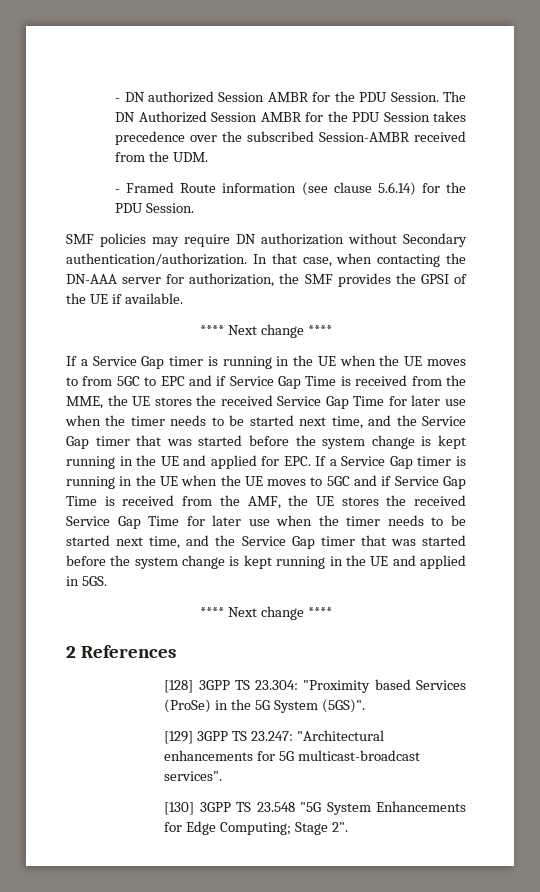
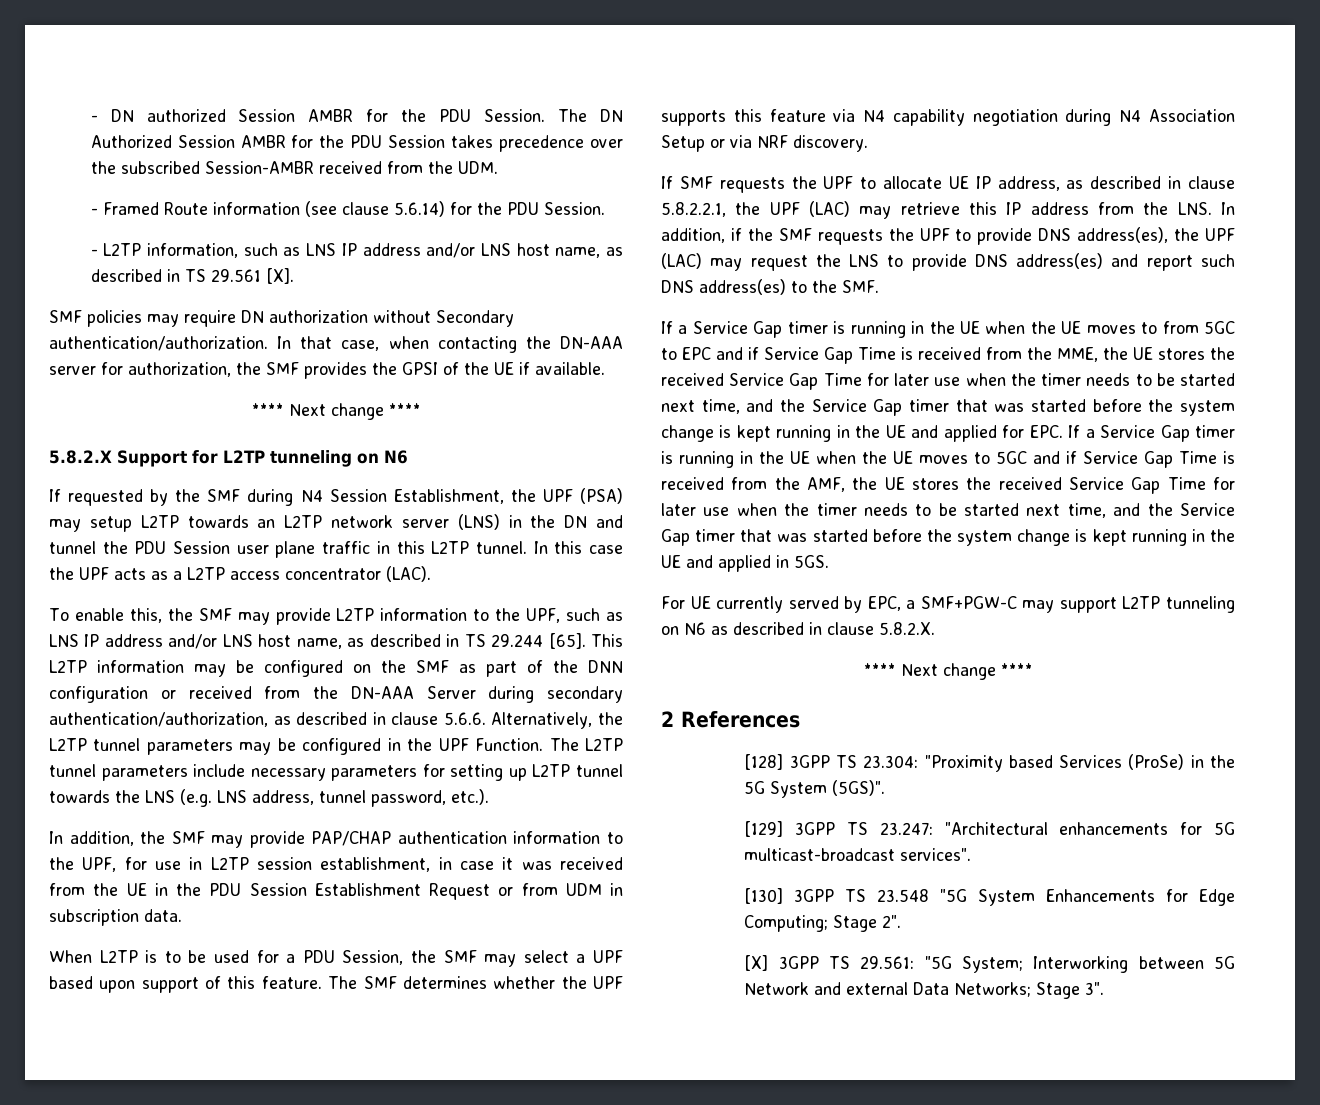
(195, 208) none -> [90,243,623,258] [90,268,294,284] // - L2TP information, such as LNS IP address and/or LNS host name, as described in TS 29.561 [X].
(332, 330) none -> [49,450,408,467] [49,488,623,506] [49,514,623,532] [49,541,623,558] [49,566,431,582] [49,608,623,625] [49,633,623,649] [49,660,623,677] [49,686,623,703] [49,712,623,729] [49,738,623,755] [49,764,623,781] [49,789,489,807] [49,831,623,848] [49,857,623,872] [49,883,623,900] [49,909,182,926] [49,950,624,967] [49,976,624,993] [661,109,1235,126] [661,135,868,152] [661,176,1235,193] [661,201,1235,219] [661,227,1235,245] [661,253,1235,271] [661,279,879,295] // 5.8.2.X Support for L2TP tunneling on N6 // If requested by the SMF during N4 Session Establishment, the UPF (PSA) may setup L2TP towards an L2TP network server (LNS) in the DN and tunnel the PDU Session user plane traffic in this L2TP tunnel. In this case the UPF acts as a L2TP access concentrator (LAC). // To enable this, the SMF may provide L2TP information to the UPF, such as LNS IP address and/or LNS host name, as described in TS 29.244 [65]. This L2TP information may be configured on the SMF as part of the DNN configuration or received from the DN-AAA Server during secondary authentication/authorization, as described in clause 5.6.6. Alternatively, the L2TP tunnel parameters may be configured in the UPF Function. The L2TP tunnel parameters include necessary parameters for setting up L2TP tunnel towards the LNS (e.g. LNS address, tunnel password, etc.). // In addition, the SMF may provide PAP/CHAP authentication information to the UPF, for use in L2TP session establishment, in case it was received from the UE in the PDU Session Establishment Request or from UDM in subscription data. // When L2TP is to be used for a PDU Session, the SMF may select a UPF based upon support of this feature. The SMF determines whether the UPF supports this feature via N4 capability negotiation during N4 Association Setup or via NRF discovery. // If SMF requests the UPF to allocate UE IP address, as described in clause 5.8.2.2.1, the UPF (LAC) may retrieve this IP address from the LNS. In addition, if the SMF requests the UPF to provide DNS address(es), the UPF (LAC) may request the LNS to provide DNS address(es) and report such DNS address(es) to the SMF.
(107, 581) none -> [661,596,1235,613] [661,622,935,635] // For UE currently served by EPC, a SMF+PGW-C may support L2TP tunneling on N6 as described in clause 5.8.2.X.
(348, 827) none -> [744,955,1235,973] [744,982,1105,999] // [X] 3GPP TS 29.561: "5G System; Interworking between 5G Network and external Data Networks; Stage 3".

